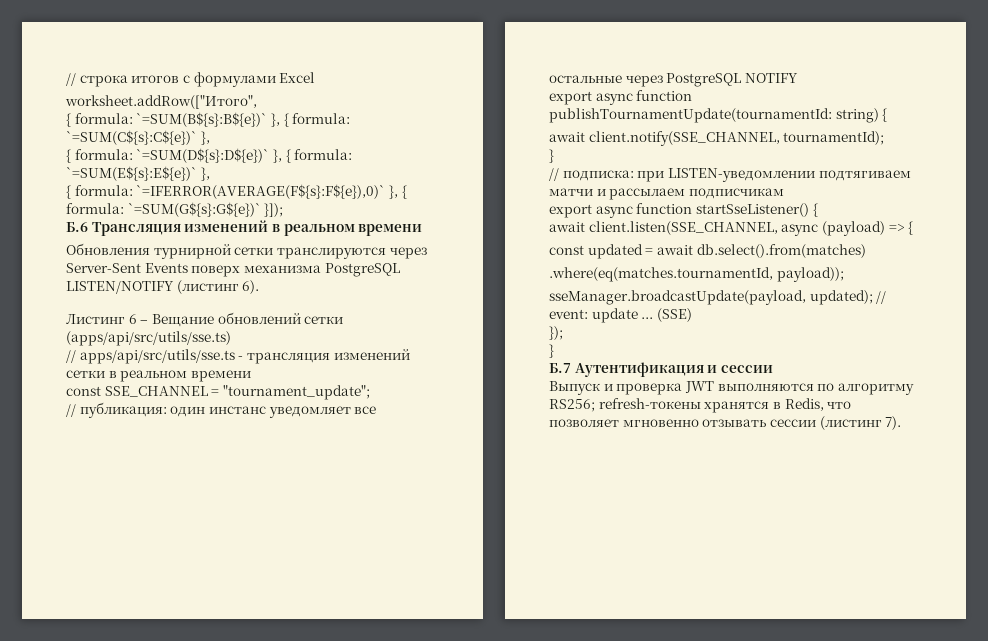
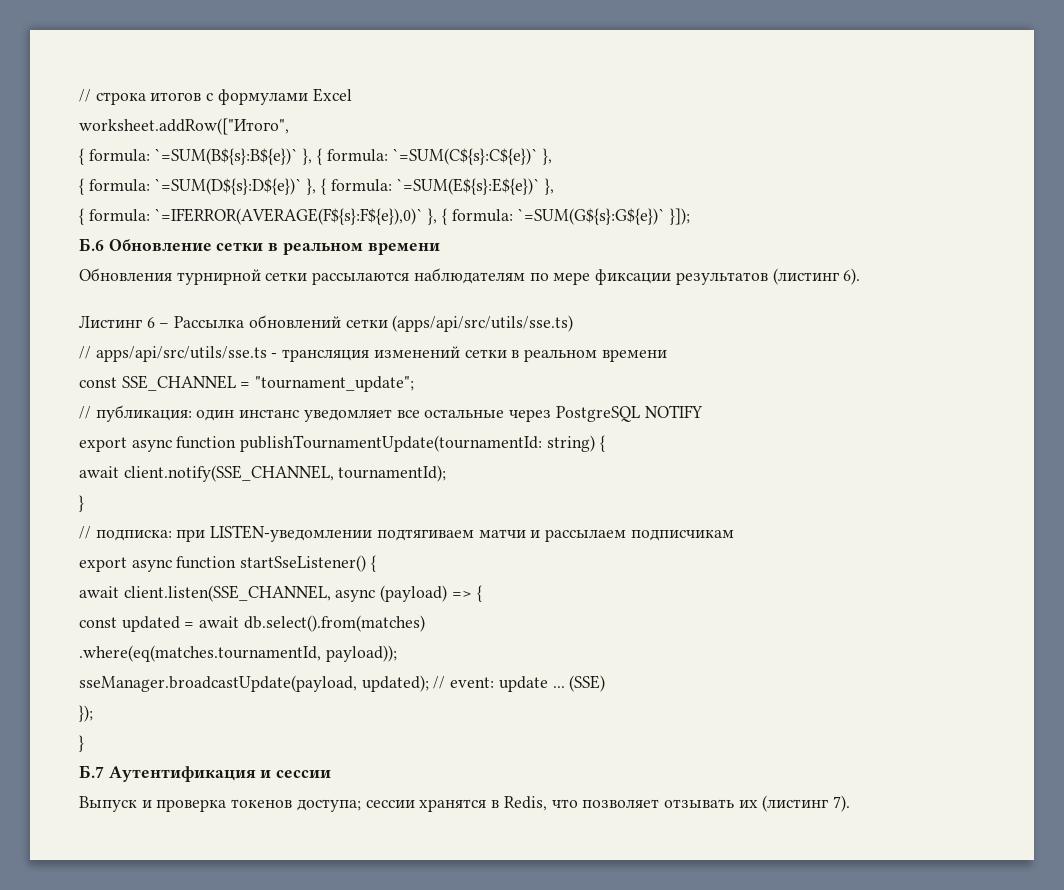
[91,220,269,236] Трансляция изменений -> [108,239,264,251] Обновление сетки
[276,247,427,259] [66,263,400,277] [66,281,174,294] транслируются через Server-Sent Events поверх механизма PostgreSQL LISTEN/NOTIFY -> [312,268,768,285] рассылаются наблюдателям по мере фиксации результатов
[151,314,214,327] Вещание -> [174,316,245,328] Рассылка
[684,381,914,395] [549,398,701,412] JWT выполняются по алгоритму RS256; refresh-токены -> [231,799,415,812] токенов доступа; сессии
[622,419,816,427] мгновенно отзывать сессии -> [663,799,758,808] отзывать их

